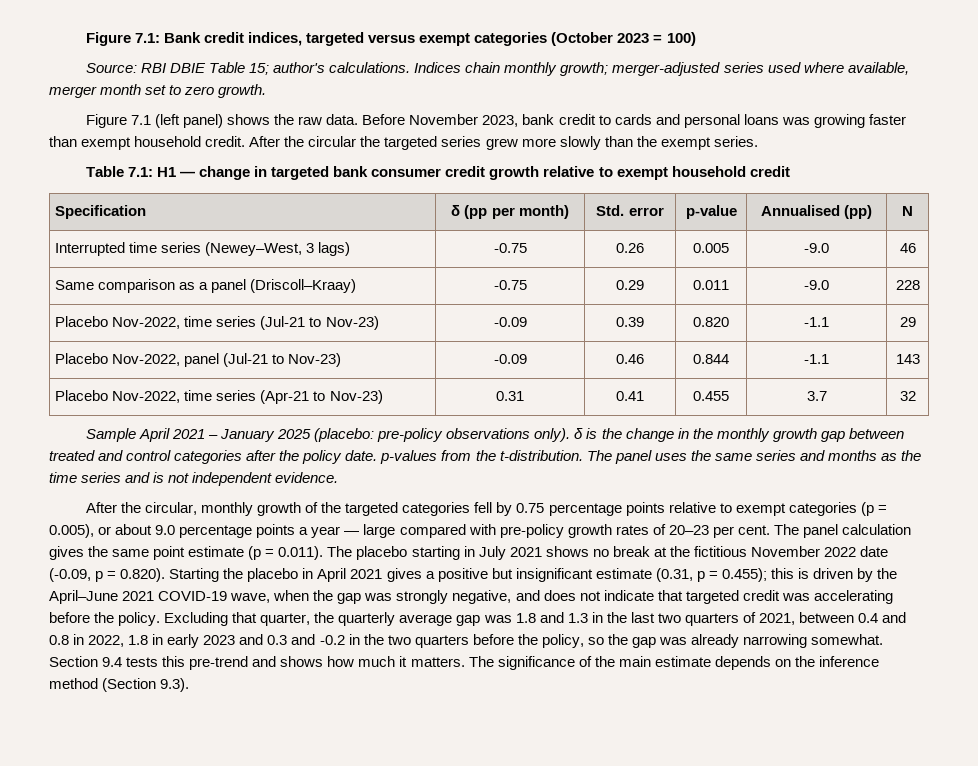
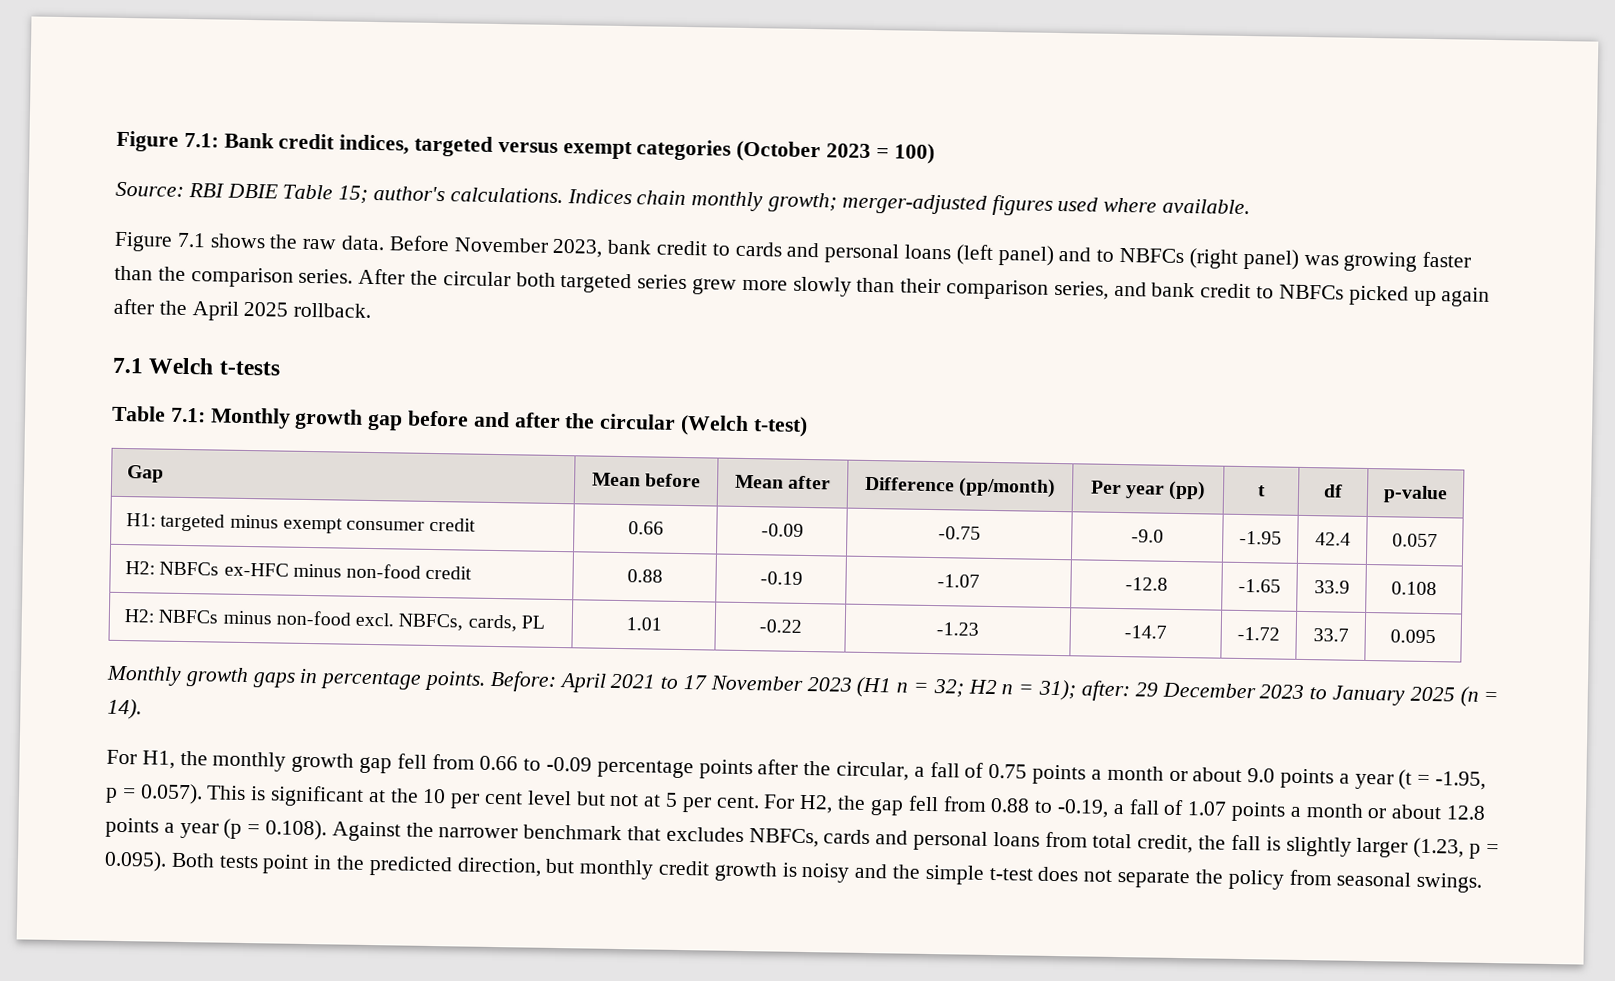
[723,62,764,73] series -> [991,194,1053,216] figures
[847,62,909,75] [49,84,267,98] available, merger month set to zero growth. -> [1162,198,1251,215] available.
[154,114,224,128] (left panel) -> (206, 240) none
(779, 119) none -> [955,244,1299,270] (left panel) and to NBFCs (right panel)
[81,136,246,150] exempt household credit. -> [157,266,354,288] the comparison series.
[360,136,381,147] the -> [515,272,556,287] both
[636,136,758,150] [85,166,790,180] [55,205,147,219] [451,205,569,219] [596,205,664,216] [685,205,737,219] [760,205,873,219] [902,206,913,216] [55,242,351,256] [493,243,527,253] [616,243,644,253] [693,243,729,253] [804,243,829,253] [899,243,916,253] [55,279,357,293] [493,280,527,290] [616,280,644,290] [693,280,729,290] [804,280,829,290] [895,280,920,290] [55,316,379,330] [493,317,527,327] [616,317,644,327] [693,317,729,327] [804,317,829,327] [899,317,916,327] [55,353,342,367] [493,354,527,364] [616,354,644,364] [693,354,729,364] [804,354,829,364] [895,354,920,364] [55,390,383,404] [496,391,524,401] [616,391,644,401] [693,391,729,401] [806,391,827,401] [899,391,916,401] [85,428,904,442] [49,450,922,464] [49,472,339,486] [85,502,887,516] [49,524,94,538] the exempt series. // Table 7.1: H1 — change in targeted bank consumer credit growth relative to exempt household credit // Specification | δ (pp per month) | Std. error | p-value | Annualised (pp) | N // Interrupted time series (Newey–West, 3 lags) | -0.75 | 0.26 | 0.005 | -9.0 | 46 // Same comparison as a panel (Driscoll–Kraay) | -0.75 | 0.29 | 0.011 | -9.0 | 228 // Placebo Nov-2022, time series (Jul-21 to Nov-23) | -0.09 | 0.39 | 0.820 | -1.1 | 29 // Placebo Nov-2022, panel (Jul-21 to Nov-23) | -0.09 | 0.46 | 0.844 | -1.1 | 143 // Placebo Nov-2022, time series (Apr-21 to Nov-23) | 0.31 | 0.41 | 0.455 | 3.7 | 32 // Sample April 2021 – January 2025 (placebo: pre-policy observations only). δ is the change in the monthly growth gap between treated and control categories after the policy date. p-values from the t-distribution. The panel uses the same series and months as the time series and is not independent evidence. // After the circular, monthly growth of the targeted categories fell by 0.75 percentage points relative to exempt categories (p = 0.005), -> [900,278,1491,307] [113,298,372,321] [112,357,281,376] [112,405,808,437] [127,465,165,483] [591,472,702,488] [734,474,832,490] [864,476,1057,498] [1089,480,1207,501] [1256,485,1266,497] [1323,484,1343,498] [1383,485,1448,504] [126,513,477,534] [627,521,664,535] [760,523,804,537] [938,526,981,540] [1131,529,1164,543] [1239,530,1282,545] [1314,532,1351,546] [1392,533,1438,548] [125,561,473,580] [626,569,663,583] [759,571,803,585] [937,574,980,588] [1125,577,1168,591] [1238,578,1281,593] [1313,580,1350,594] [1391,581,1437,596] [124,609,545,632] [625,617,662,631] [758,619,802,633] [936,622,979,636] [1124,625,1167,639] [1237,626,1280,641] [1312,628,1349,642] [1390,629,1436,644] [106,665,1500,707] [107,698,142,720] [106,749,1164,785] their comparison series, and bank credit to NBFCs picked up again after the April 2025 rollback. // 7.1 Welch t-tests // Table 7.1: Monthly growth gap before and after the circular (Welch t-test) // Gap | Mean before | Mean after | Difference (pp/month) | Per year (pp) | t | df | p-value // H1: targeted minus exempt consumer credit | 0.66 | -0.09 | -0.75 | -9.0 | -1.95 | 42.4 | 0.057 // H2: NBFCs ex-HFC minus non-food credit | 0.88 | -0.19 | -1.07 | -12.8 | -1.65 | 33.9 | 0.108 // H2: NBFCs minus non-food excl. NBFCs, cards, PL | 1.01 | -0.22 | -1.23 | -14.7 | -1.72 | 33.7 | 0.095 // Monthly growth gaps in percentage points. Before: April 2021 to 17 November 2023 (H1 n = 32; H2 n = 31); after: 29 December 2023 to January 2025 (n = 14). // For H1, the monthly growth gap fell from 0.66 to -0.09 percentage points after the circular, a fall of 0.75 points a month
[179,524,912,538] [49,546,889,560] [49,568,898,582] [49,590,893,604] [49,612,907,626] [49,634,884,648] [49,656,879,670] [49,678,190,692] percentage points a year — large compared with pre-policy growth rates of 20–23 per cent. The panel calculation gives the same point estimate (p = 0.011). The placebo starting in July 2021 shows no break at the fictitious November 2022 date (-0.09, p = 0.820). Starting the placebo in April 2021 gives a positive but insignificant estimate (0.31, p = 0.455); this is driven by the April–June 2021 COVID-19 wave, when the gap was strongly negative, and does not indicate that targeted credit was accelerating before the policy. Excluding that quarter, the quarterly average gap was 1.8 and 1.3 in the last two quarters of 2021, between 0.4 and 0.8 in 2022, 1.8 in early 2023 and 0.3 and -0.2 in the two quarters before the policy, so the gap was already narrowing somewhat. Section 9.4 tests this pre-trend and shows how much it matters. The significance of the main estimate depends on the inference method (Section 9.3). -> [1279,768,1486,790] [105,783,1486,822] [105,817,1499,859] [104,850,1483,893] points a year (t = -1.95, p = 0.057). This is significant at the 10 per cent level but not at 5 per cent. For H2, the gap fell from 0.88 to -0.19, a fall of 1.07 points a month or about 12.8 points a year (p = 0.108). Against the narrower benchmark that excludes NBFCs, cards and personal loans from total credit, the fall is slightly larger (1.23, p = 0.095). Both tests point in the predicted direction, but monthly credit growth is noisy and the simple t-test does not separate the policy from seasonal swings.

